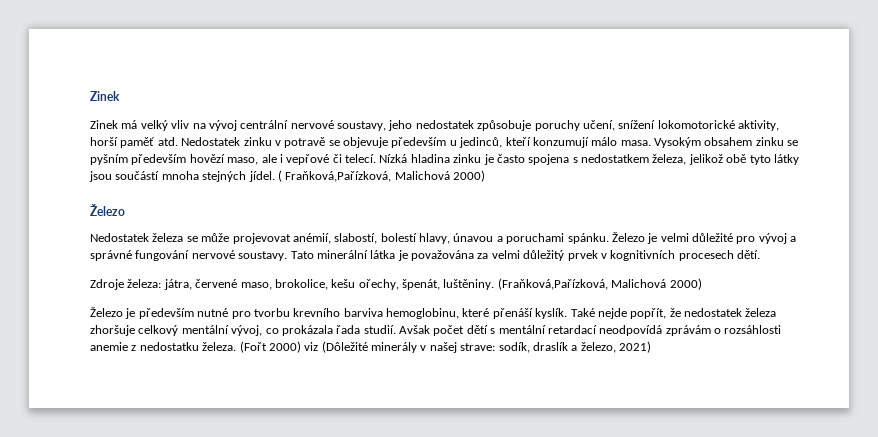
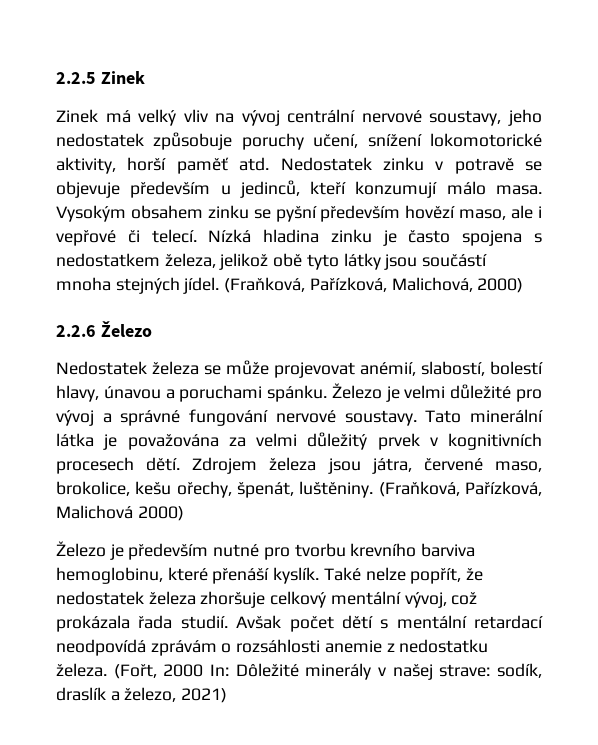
(90, 96) none -> [56,72,96,84] 2.2.5
[90,154,128,165] pyšním -> [275,206,317,222] pyšní
[277,170,485,182] ( Fraňková,Pařízková, Malichová 2000) // -> [224,277,524,293] [56,325,96,337] (Fraňková, Pařízková, Malichová, 2000) // 2.2.6
[90,279,162,290] // Zdroje železa: -> [192,457,361,474] Zdrojem železa jsou
[497,278,608,290] (Fraňková,Pařízková, -> [378,481,542,497] (Fraňková, Pařízková,
[597,308,627,319] nejde -> [365,567,406,581] nelze
[265,328,279,334] co -> [451,592,478,605] což
[239,341,368,353] (Fořt 2000) viz (Dôležité -> [113,663,299,679] (Fořt, 2000 In: Dôležité

